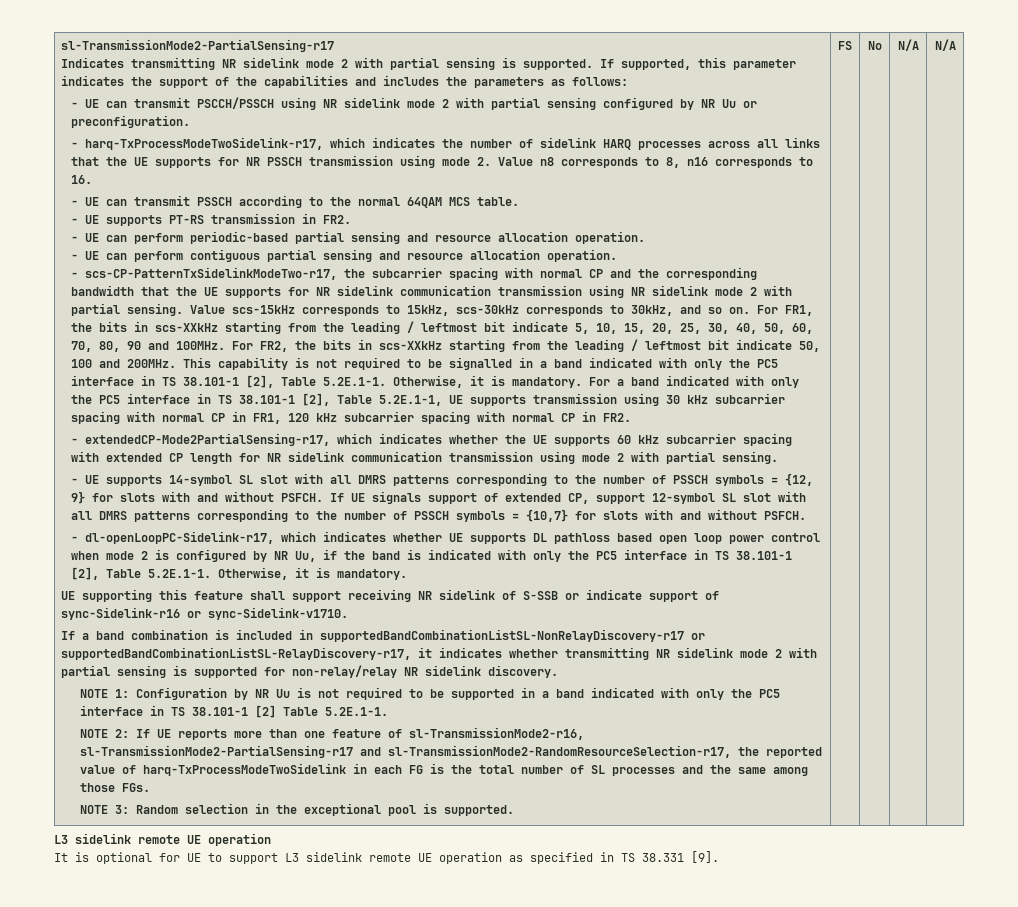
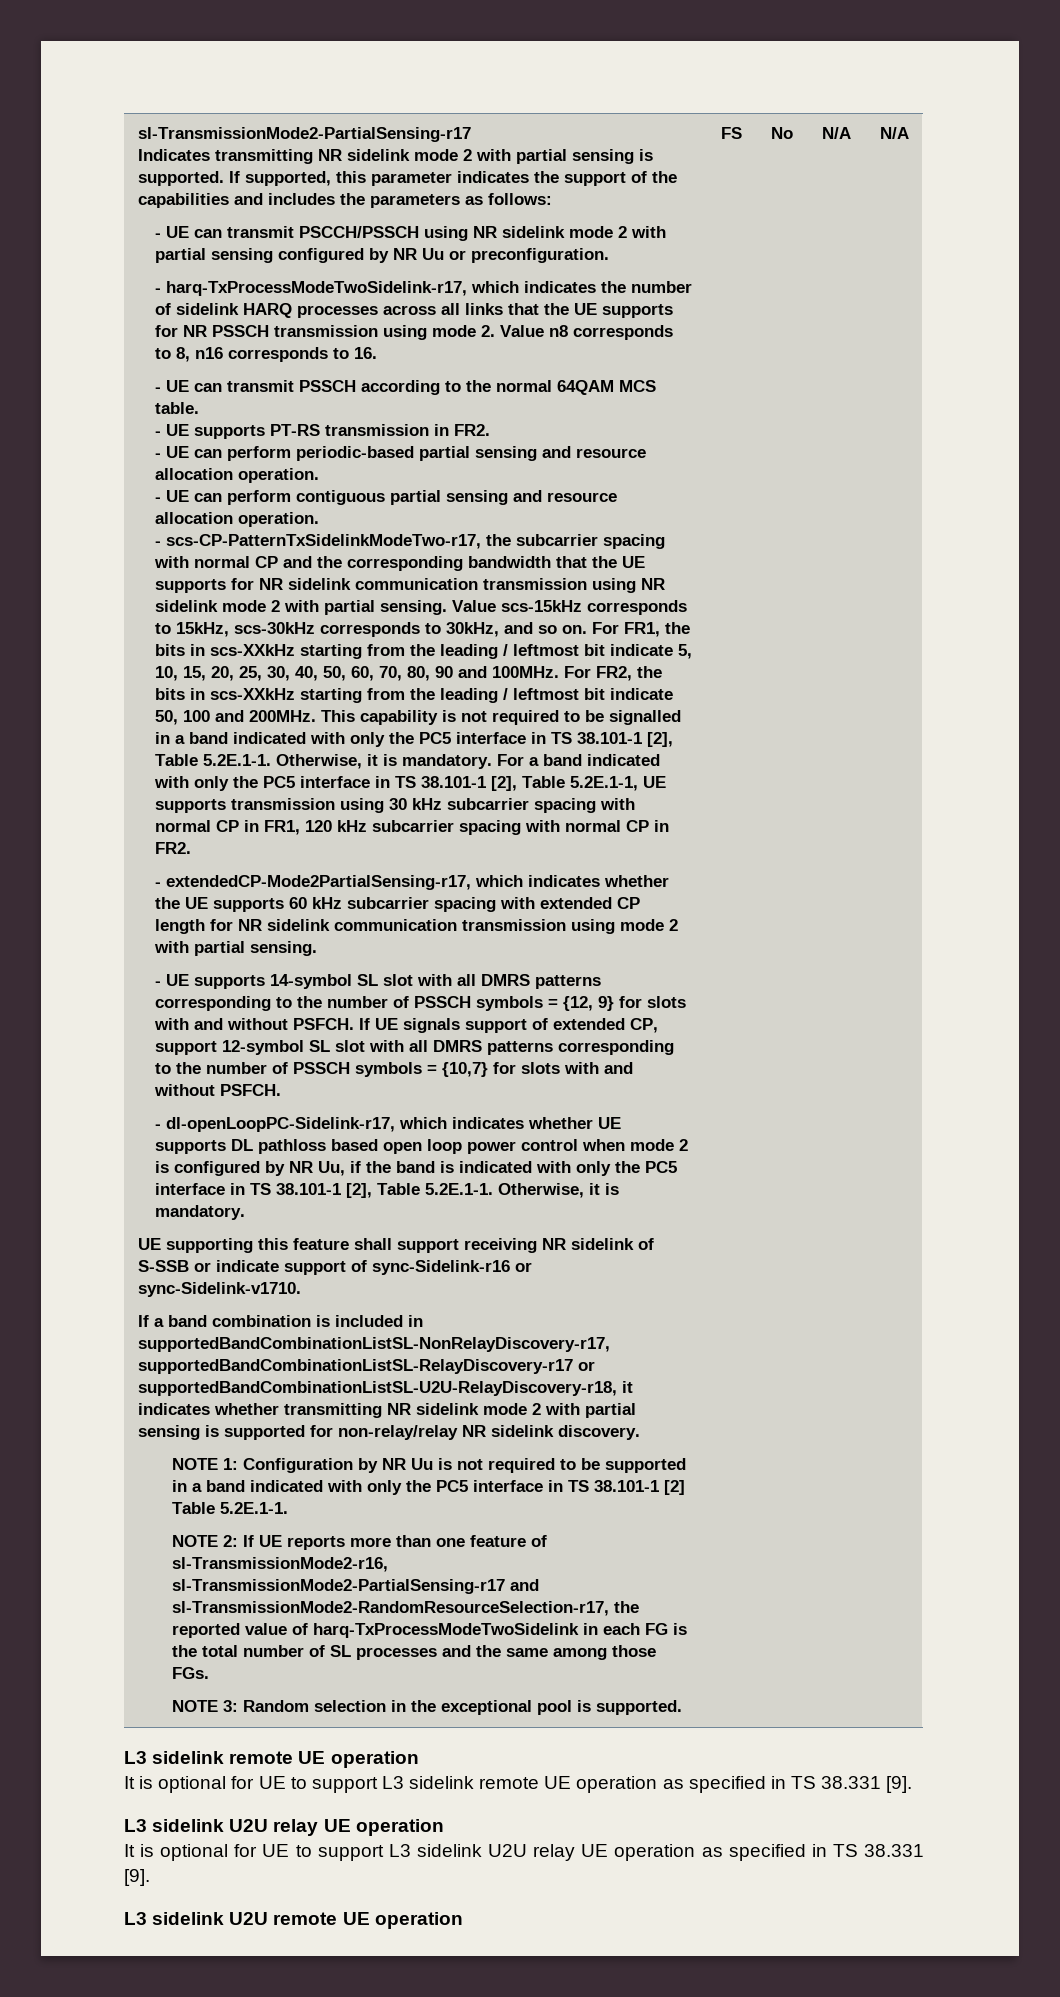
[320,629,706,642] [61,647,412,660] supportedBandCombinationListSL-NonRelayDiscovery-r17 or supportedBandCombinationListSL-RelayDiscovery-r17, -> [137,1337,610,1352] [137,1359,595,1374] [137,1381,617,1396] supportedBandCombinationListSL-NonRelayDiscovery-r17, supportedBandCombinationListSL-RelayDiscovery-r17 or supportedBandCombinationListSL-U2U-RelayDiscovery-r18,
(719, 857) none -> [124,1819,444,1836] [124,1844,925,1861] [124,1869,150,1886] [124,1912,463,1929] // L3 sidelink U2U relay UE operation // It is optional for UE to support L3 sidelink U2U relay UE operation as specified in TS 38.331 [9]. // L3 sidelink U2U remote UE operation

